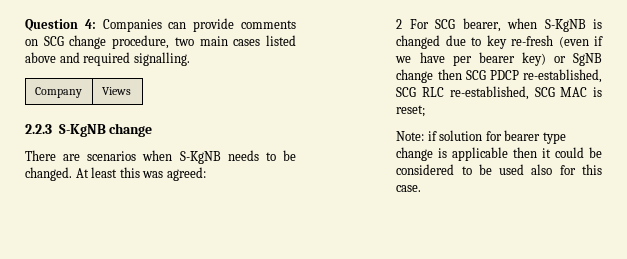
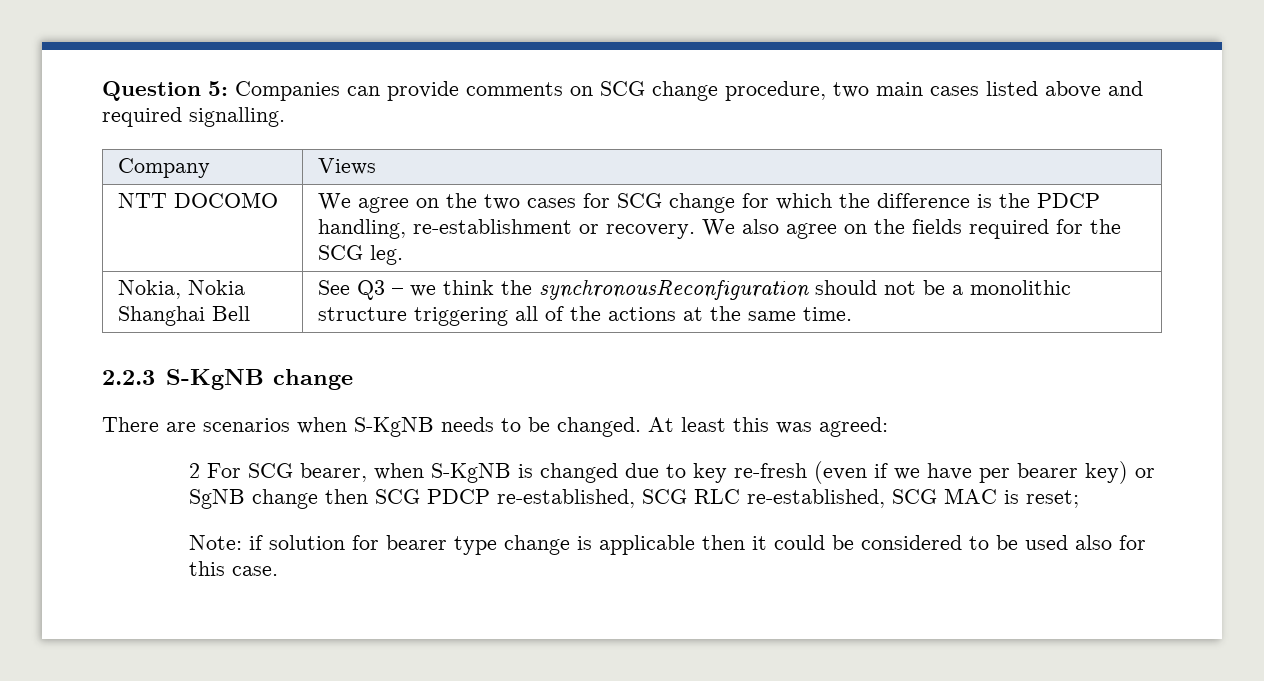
[84,19,96,29] 4: -> [208,81,228,96] 5:
(131, 91) none -> [118,192,279,208] [318,193,1101,213] [318,219,1122,239] [318,245,404,265] [118,280,246,299] [118,306,251,326] [318,280,1072,300] [318,306,853,326] // NTT DOCOMO | We agree on the two cases for SCG change for which the difference is the PDCP handling, re-establishment or recovery. We also agree on the fields required for the SCG leg. // Nokia, Nokia Shanghai Bell | See Q3 – we think the synchronousReconfiguration should not be a monolithic structure triggering all of the actions at the same time.

